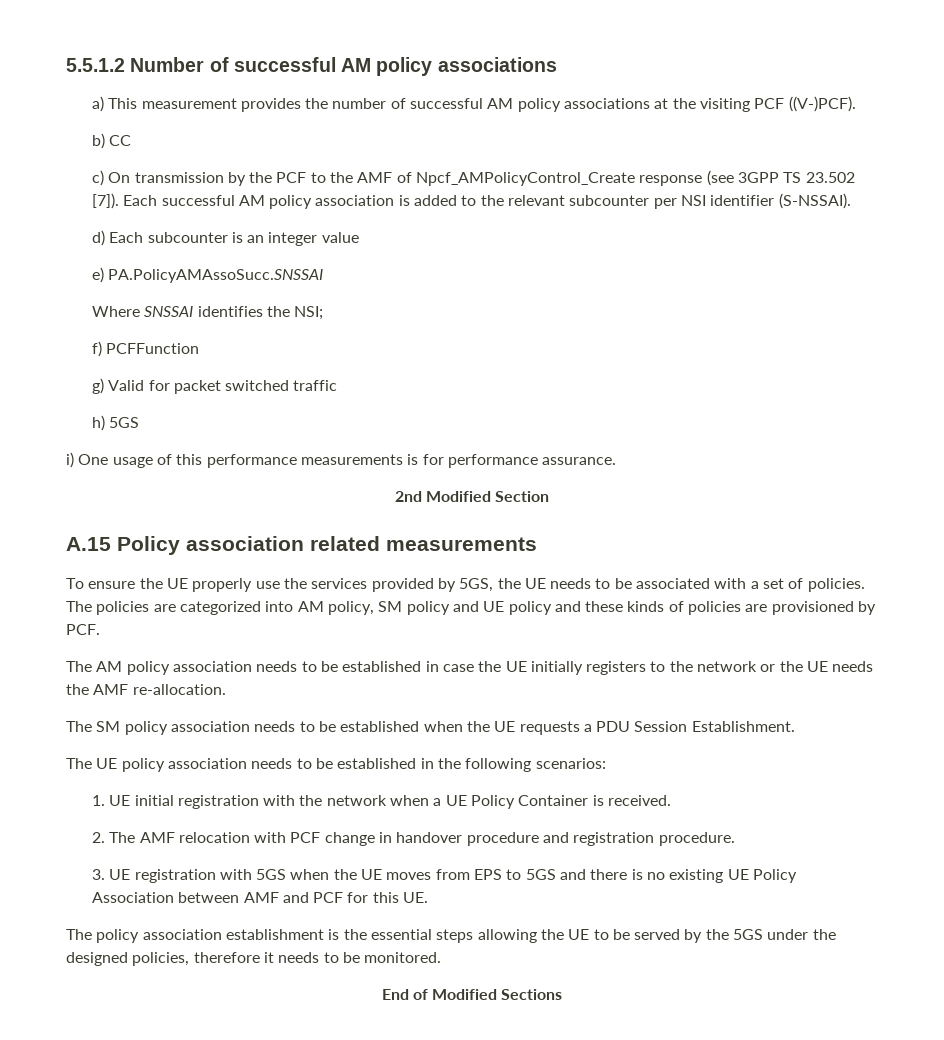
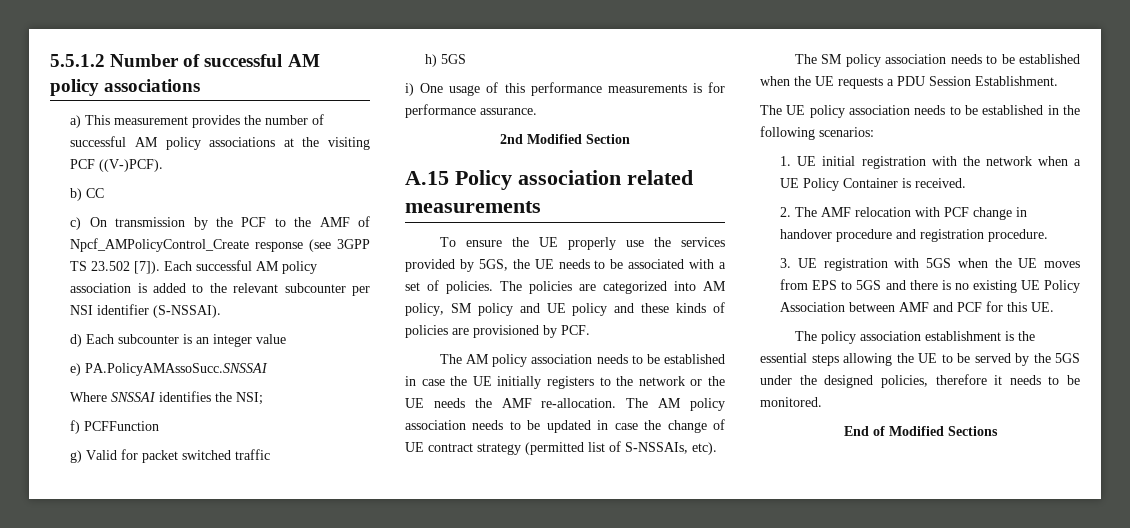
(226, 689) none -> [626,398,725,411] [405,419,725,433] [405,441,717,455] The AM policy association needs to be updated in case the change of UE contract strategy (permitted list of S-NSSAIs, etc).

